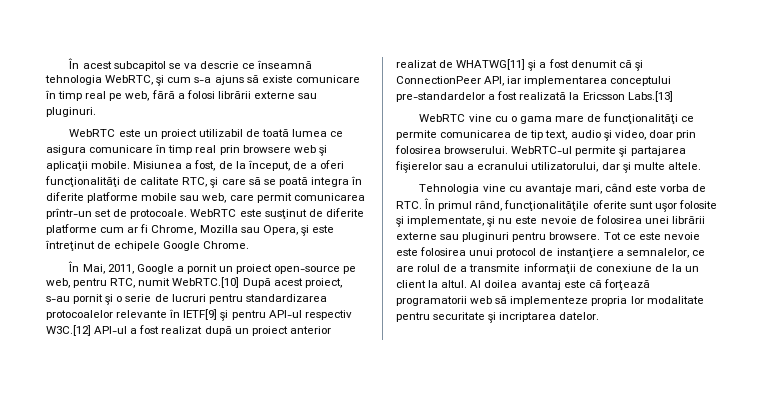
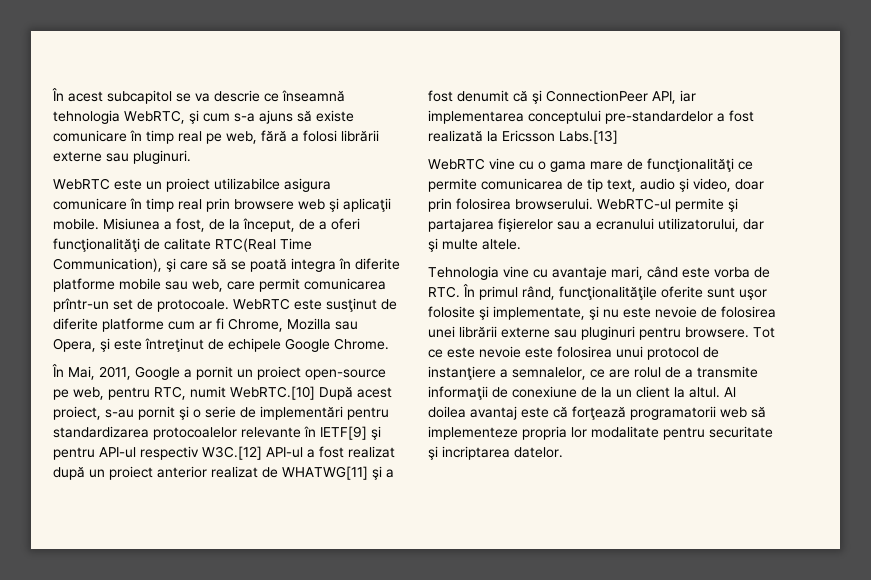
[198,129,344,137] utilizabil de toată lumea ce -> [214,178,280,190] utilizabilce
[182,177,208,187] RTC, -> [215,238,312,252] [53,258,162,272] RTC(Real Time Communication),
[171,294,206,302] lucruri -> [260,406,343,420] implementări

